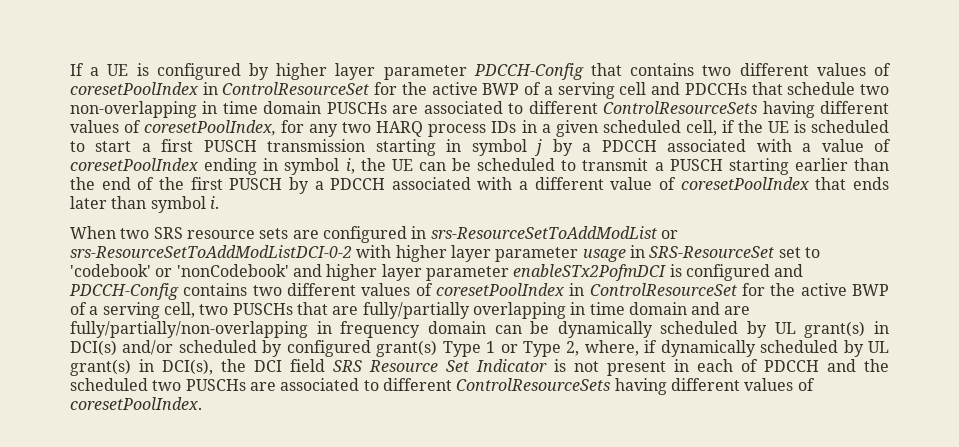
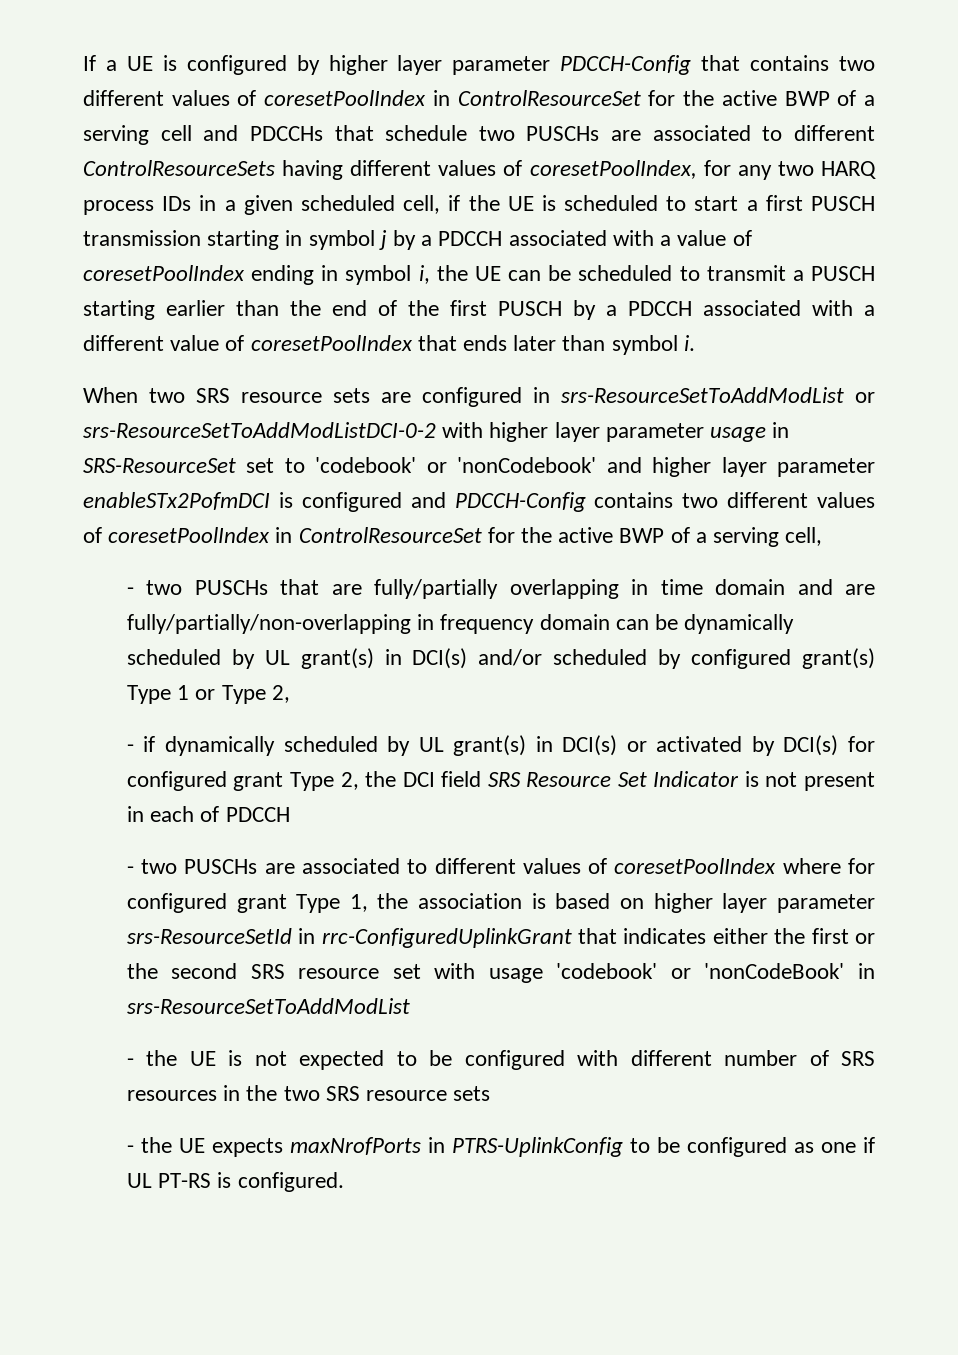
[70,101,322,118] non-overlapping in time domain -> (515, 133) none
(195, 310) none -> [126,587,134,595] // -
[584,340,639,356] where, -> [126,744,134,752] // -
[162,359,213,375] DCI(s), -> [562,735,875,756] [126,771,359,791] DCI(s) or activated by DCI(s) for configured grant Type 2,
[827,359,889,372] [70,378,815,395] [70,397,202,410] and the scheduled two PUSCHs are associated to different ControlResourceSets having different values of coresetPoolIndex. -> [126,858,876,874] [126,893,875,913] [126,928,876,948] [126,963,876,983] [126,998,410,1014] [126,1050,875,1070] [126,1085,491,1101] [126,1137,875,1157] [126,1172,344,1192] // - two PUSCHs are associated to different values of coresetPoolIndex where for configured grant Type 1, the association is based on higher layer parameter srs-ResourceSetId in rrc-ConfiguredUplinkGrant that indicates either the first or the second SRS resource set with usage 'codebook' or 'nonCodeBook' in srs-ResourceSetToAddModList // - the UE is not expected to be configured with different number of SRS resources in the two SRS resource sets // - the UE expects maxNrofPorts in PTRS-UplinkConfig to be configured as one if UL PT-RS is configured.

